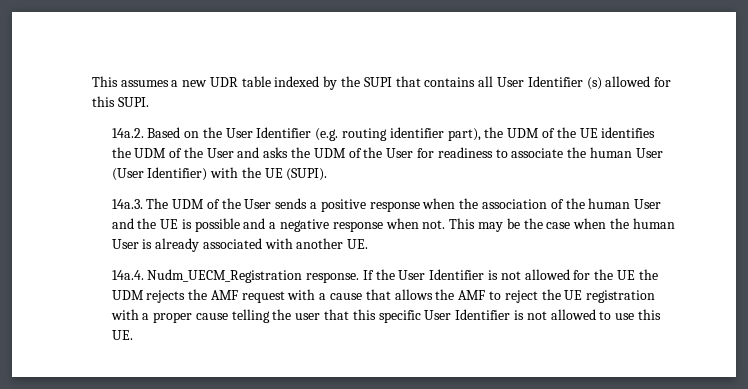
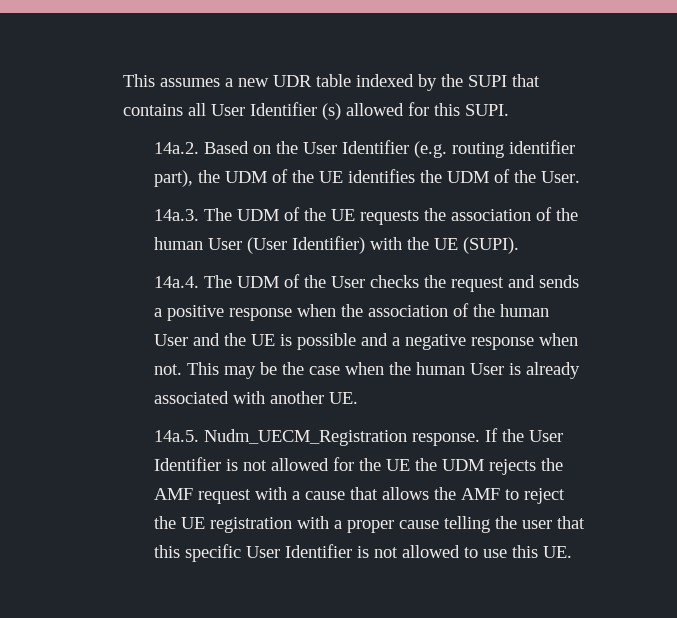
[206,147,564,158] User and asks the UDM of the User for readiness to associate -> [541,171,581,183] [154,207,553,225] User. // 14a.3. The UDM of the UE requests the association of
[111,199,143,209] 14a.3. -> [154,276,200,288] 14a.4.
(272, 204) none -> [370,275,536,292] checks the request and
[111,270,144,280] 14a.4. -> [154,430,200,442] 14a.5.

